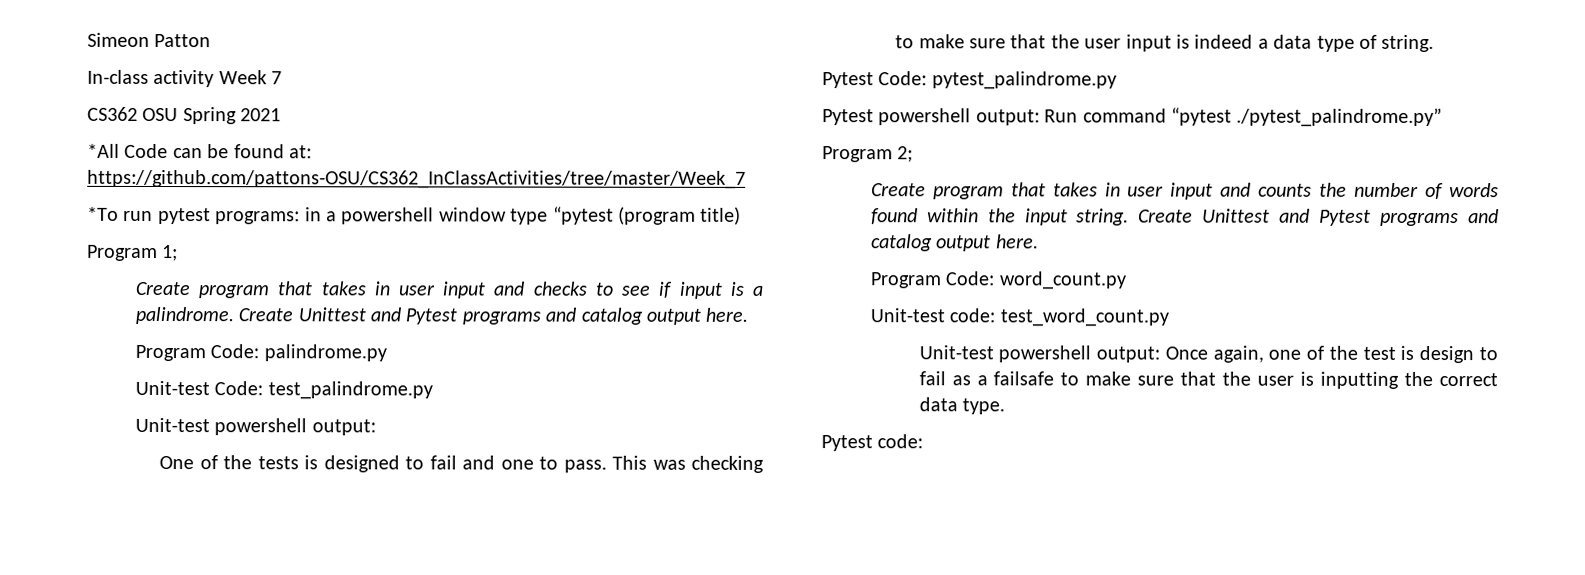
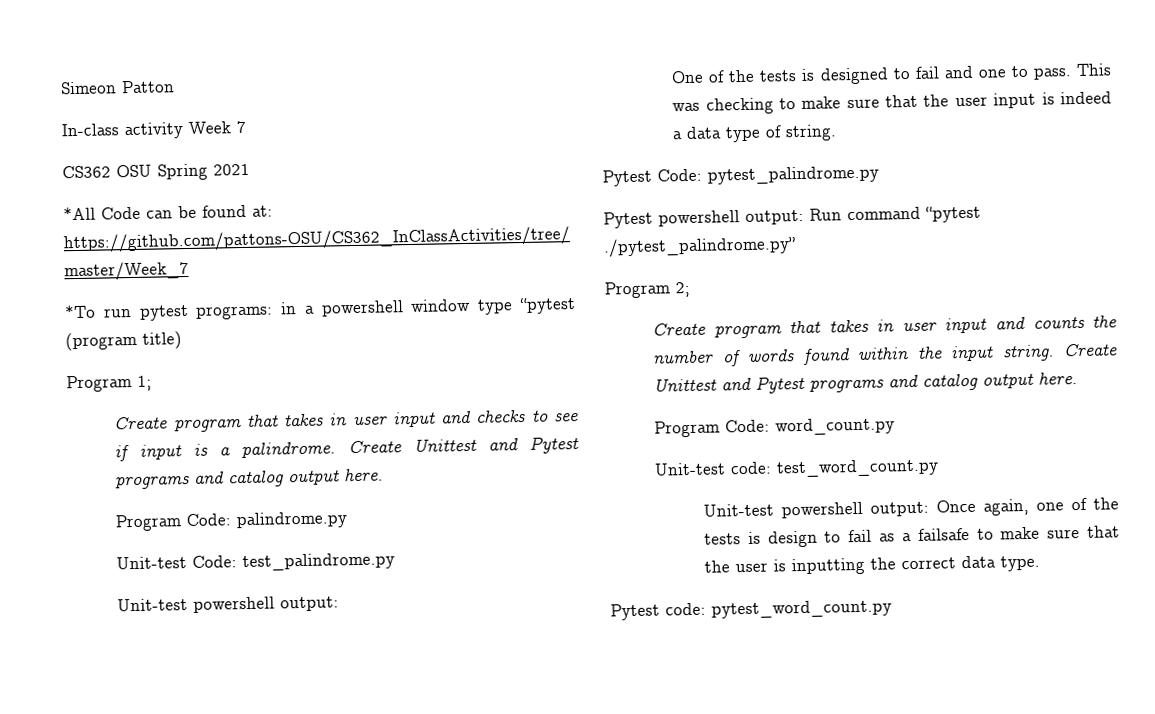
[1362,346,1396,360] test -> [703,533,741,545] tests
(924, 441) none -> [711,599,892,619] pytest_word_count.py

